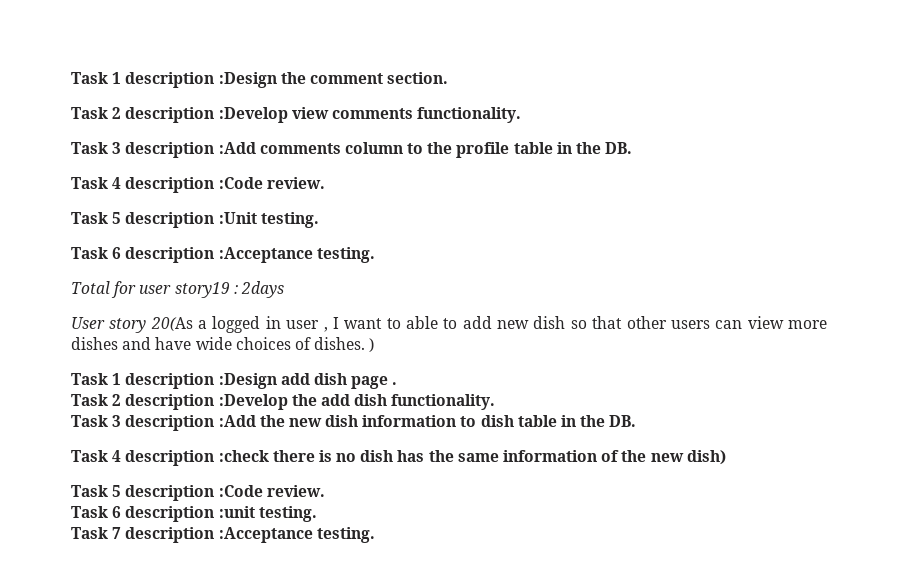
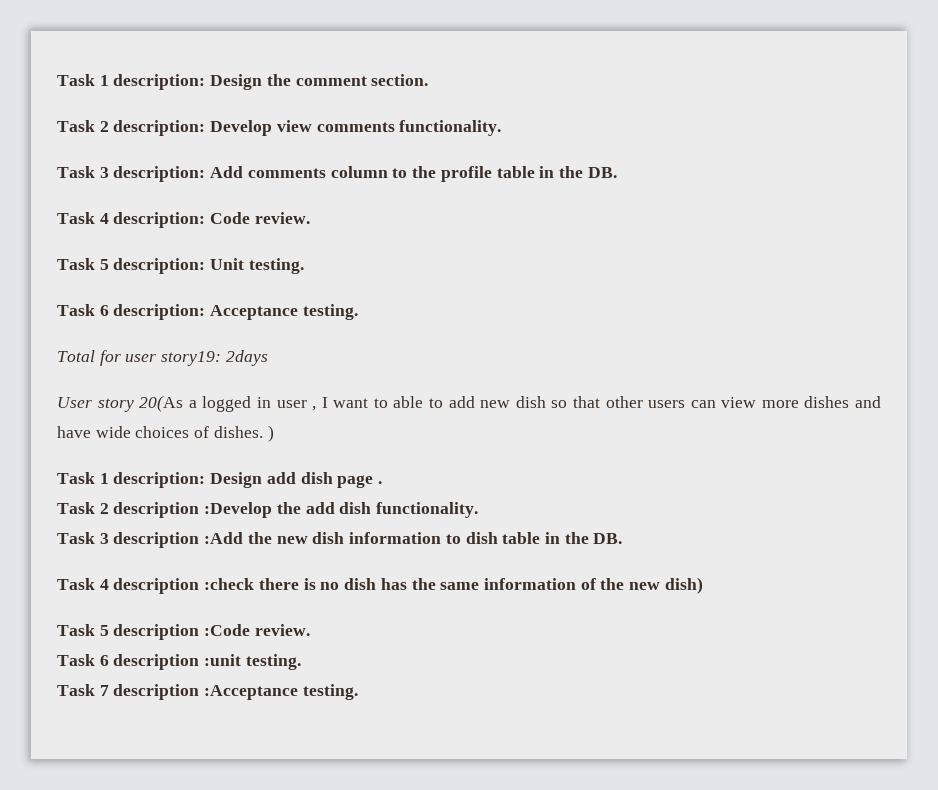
[71,72,277,88] Task 1 description :Design -> [57,74,263,90] Task 1 description: Design
[125,107,288,123] description :Develop -> [113,120,273,136] description: Develop
[125,142,256,158] description :Add -> [113,166,244,182] description: Add
[125,177,263,193] description :Code -> [113,212,251,228] description: Code
[125,212,257,228] description :Unit -> [113,258,245,274] description: Unit
[125,247,313,263] description :Acceptance -> [113,304,299,320] description: Acceptance
[174,282,238,298] story19 : -> [161,351,222,366] story19:
[125,373,277,389] description :Design -> [113,472,263,488] description: Design

